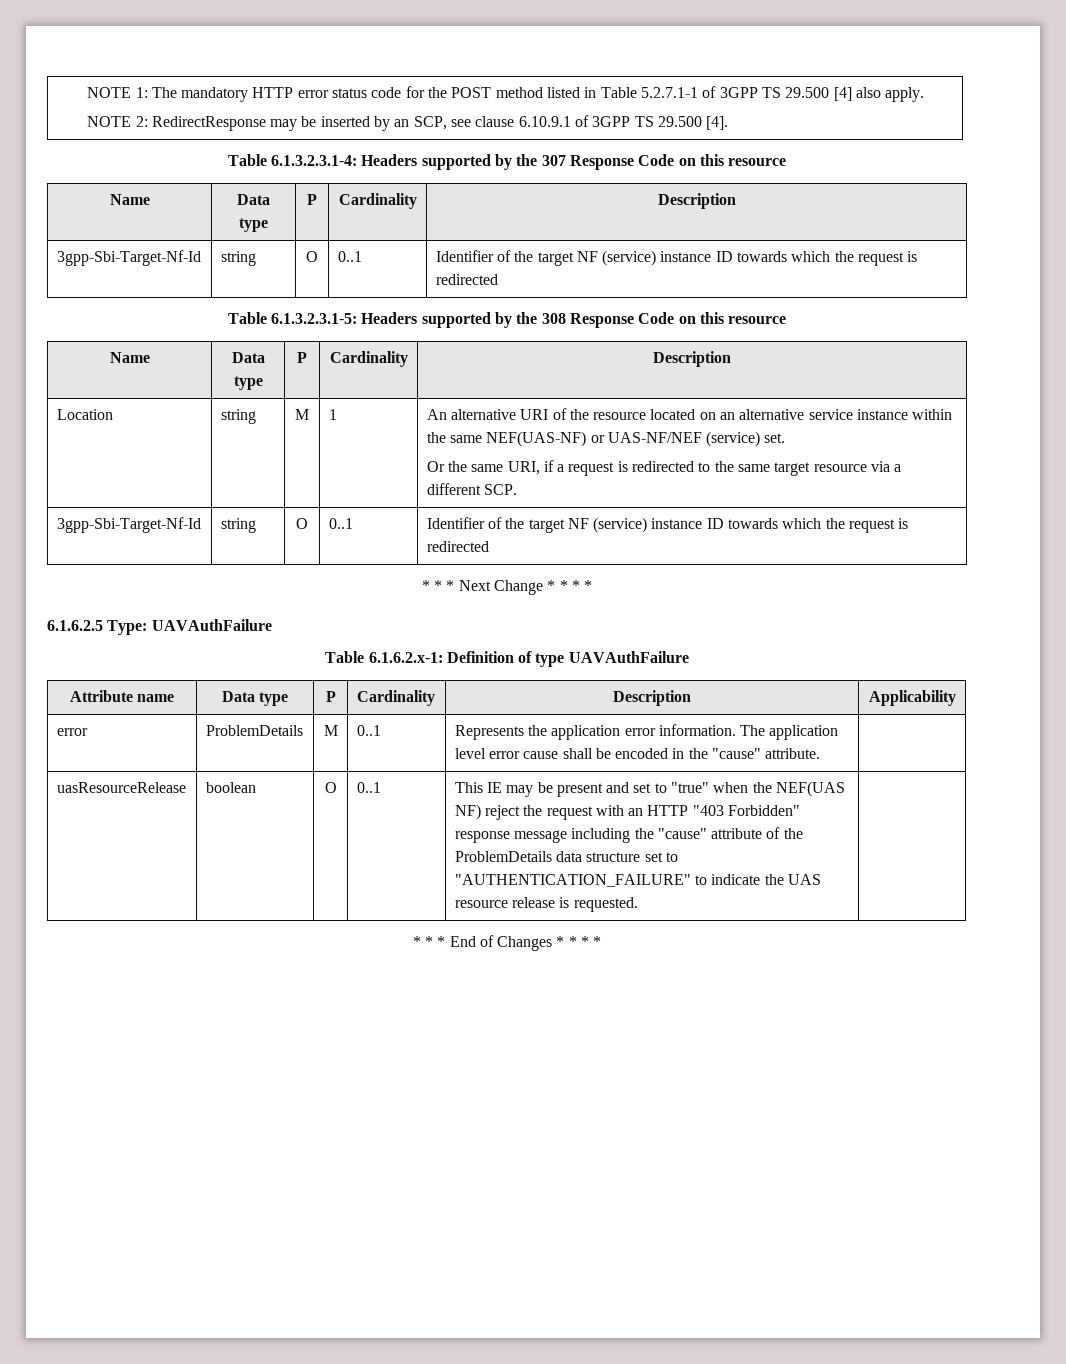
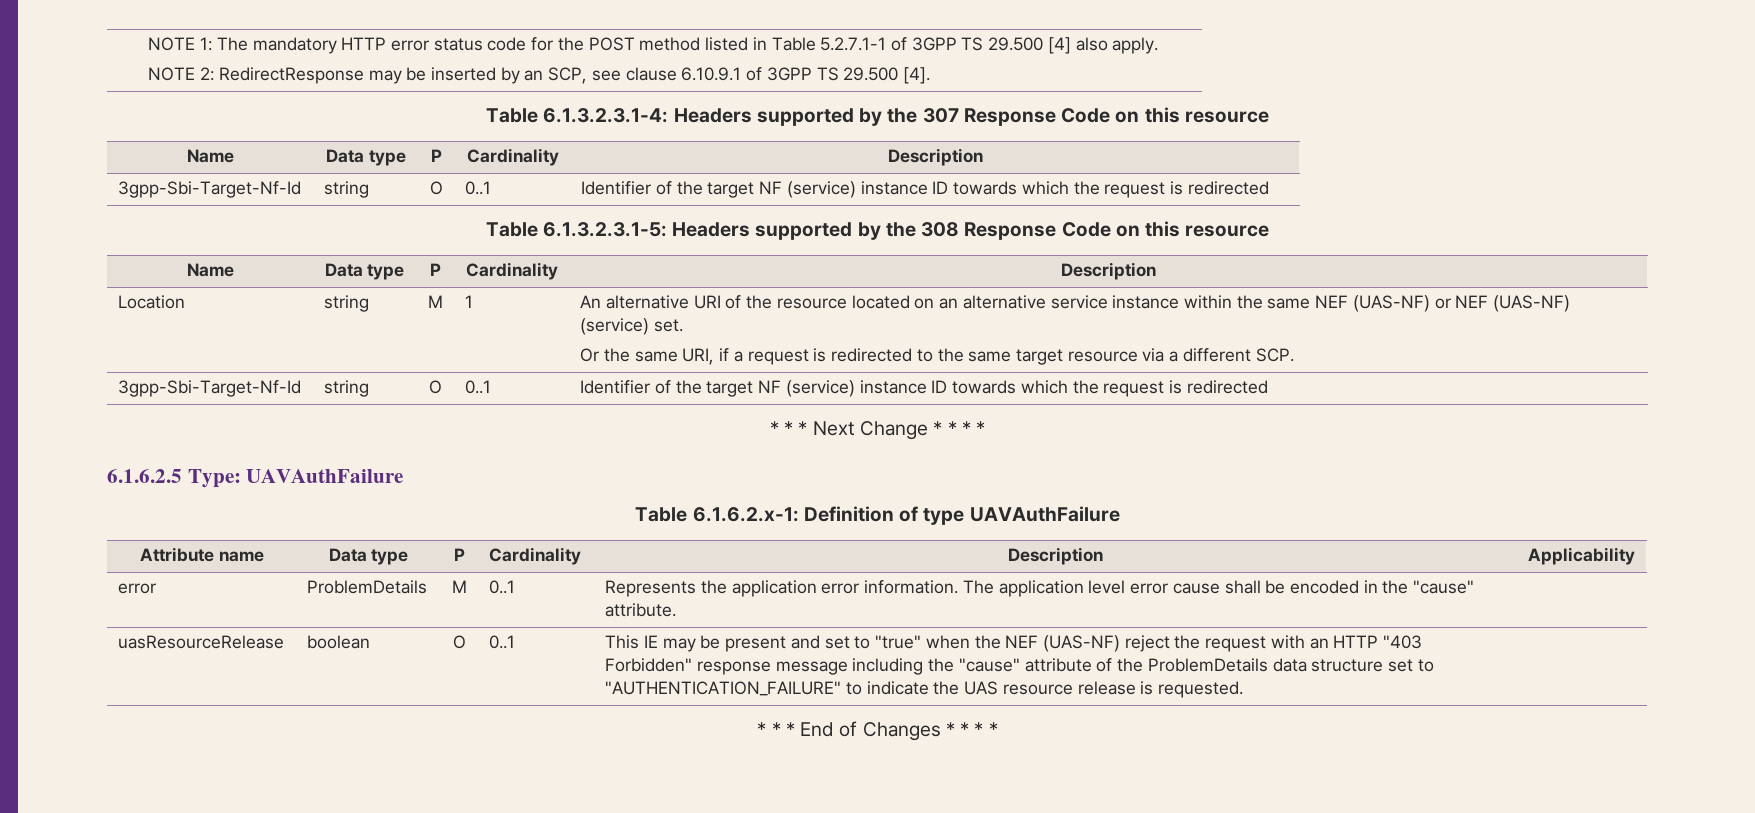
[486,431,702,447] NEF(UAS-NF) or UAS-NF/NEF -> [1315,295,1571,312] NEF (UAS-NF) or NEF (UAS-NF)
[776,781,846,797] [454,804,481,820] NEF(UAS NF) -> [1005,635,1120,652] NEF (UAS-NF)

